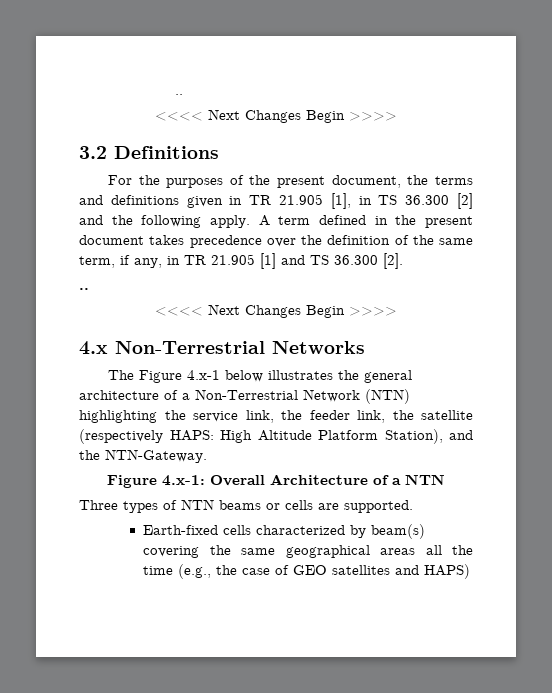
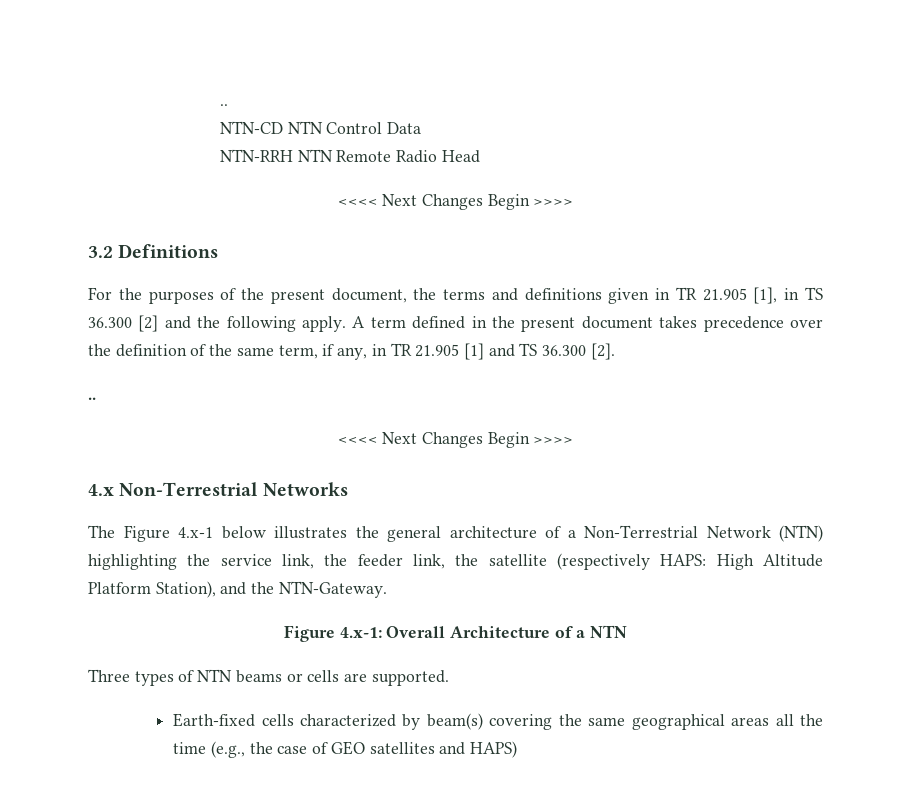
[174,94,183,95] .. -> [219,104,228,106] [219,121,422,134] [219,149,480,163] .. // NTN-CD NTN Control Data // NTN-RRH NTN Remote Radio Head

